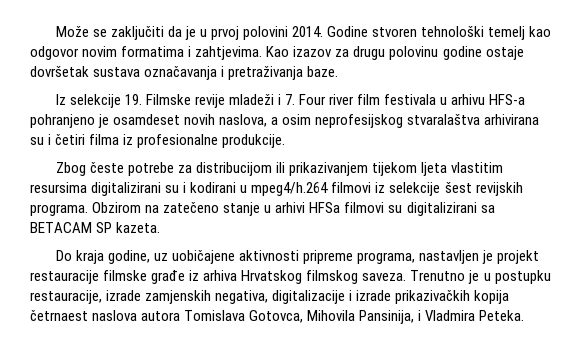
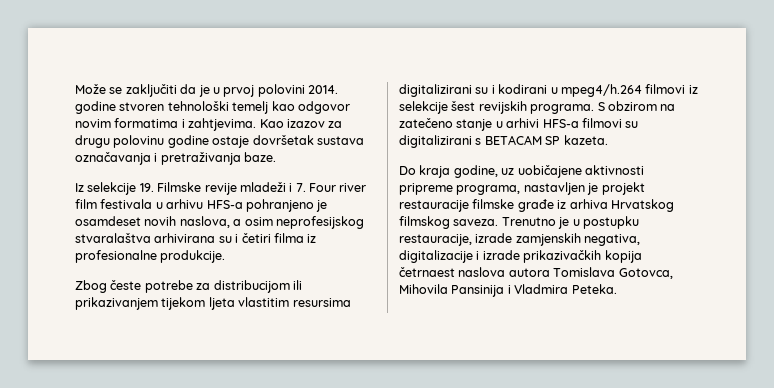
[327,26,369,37] Godine -> [75,101,116,114] godine
[92,202,142,213] Obzirom -> [597,101,657,111] S obzirom
[309,202,341,213] HFSa -> [542,119,579,128] HFS-a
[480,205,495,213] sa -> [475,138,482,145] s
[359,310,415,324] Pansinija, -> [451,285,505,297] Pansinija

